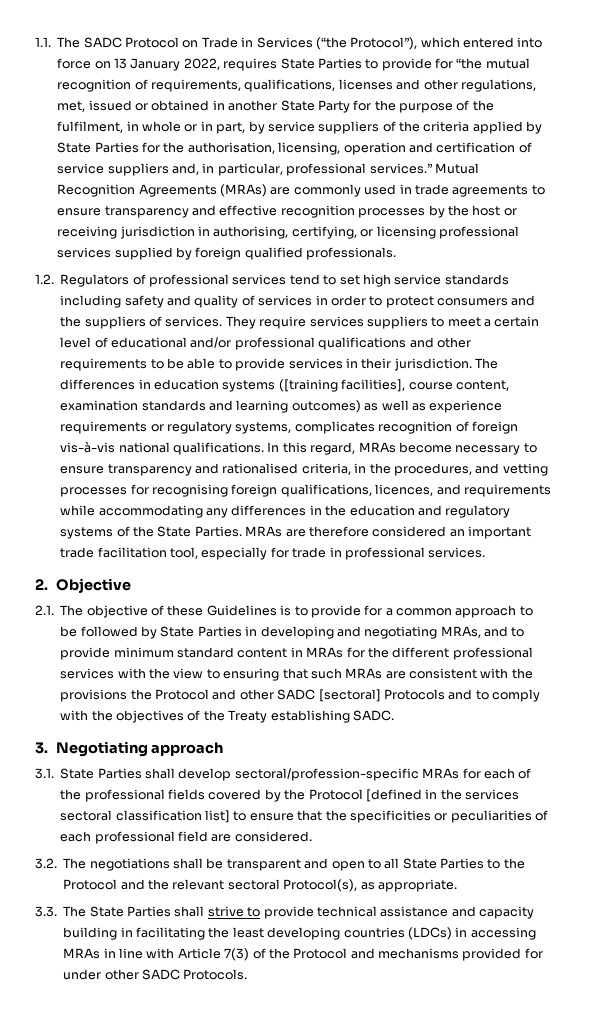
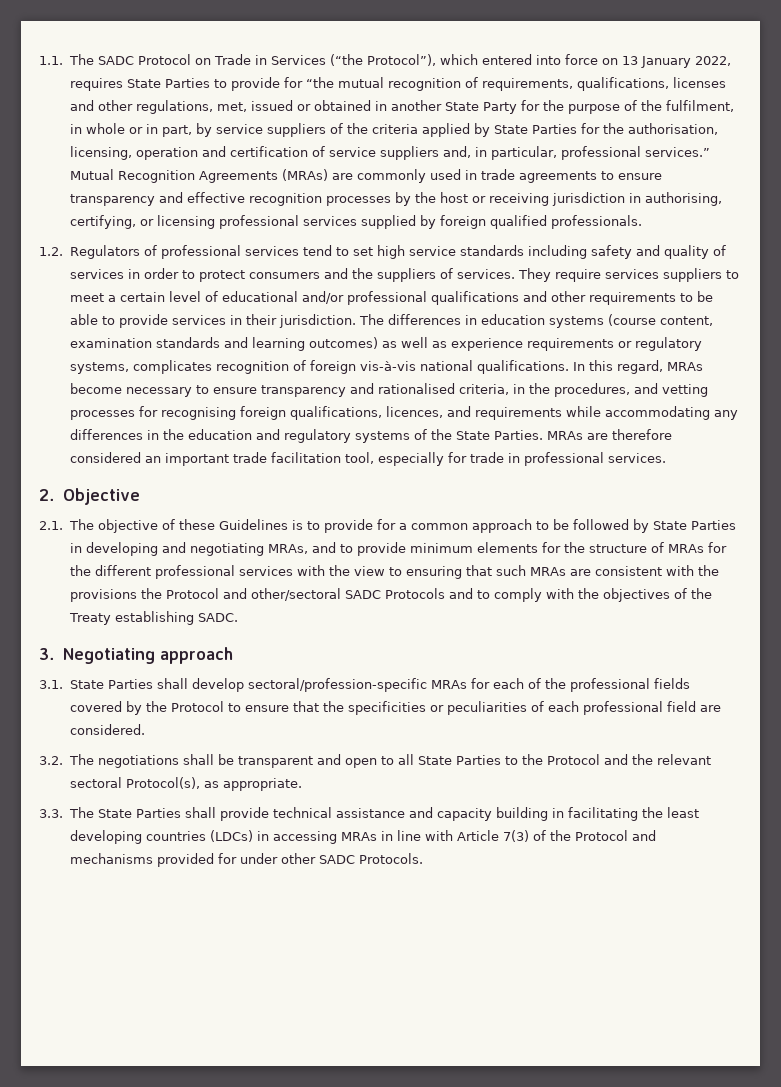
[278,379,453,392] ([training facilities], course -> [607,314,656,326] (course
[177,647,303,658] standard content in -> [476,542,664,553] elements for the structure of
[239,689,381,702] other SADC [sectoral] -> [250,588,381,601] other/sectoral SADC
[365,789,519,802] [60,810,230,823] [defined in the services sectoral classification list] -> (224, 706) none
[207,906,261,917] strive to -> (216, 812) none

